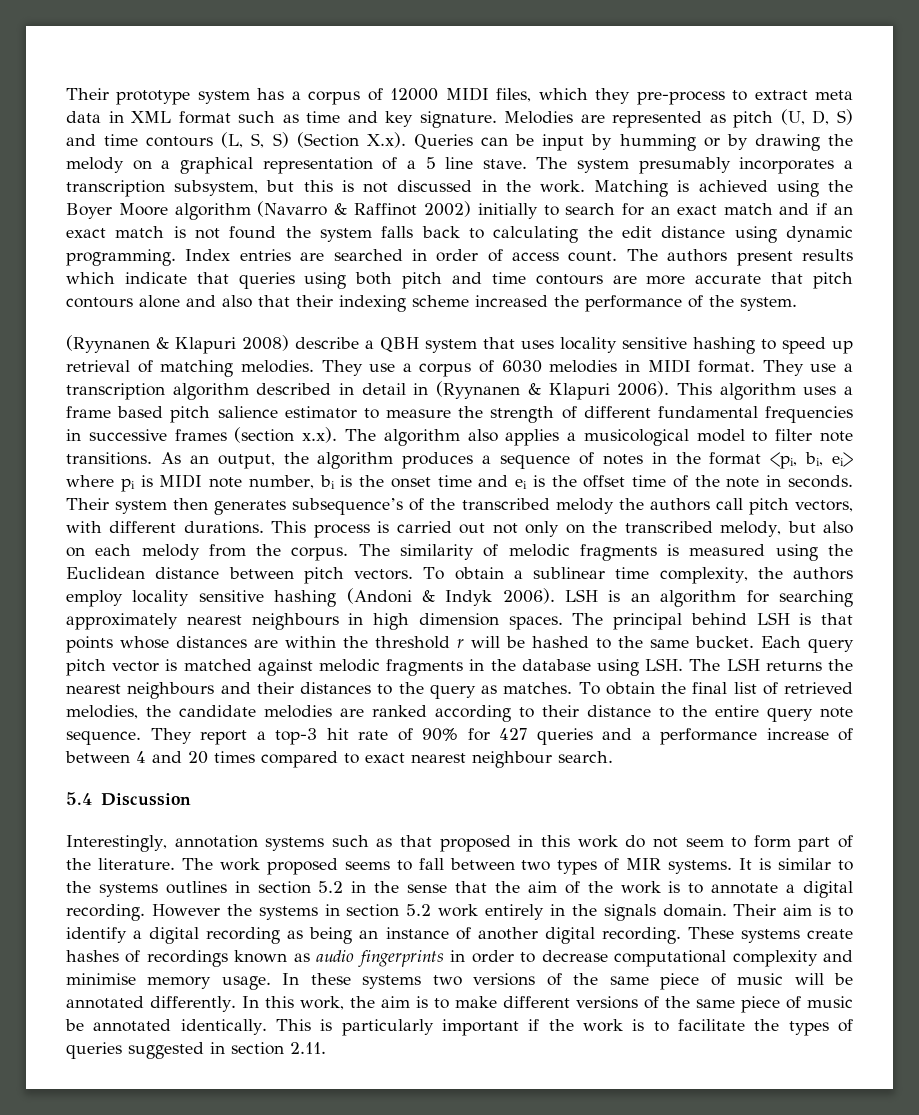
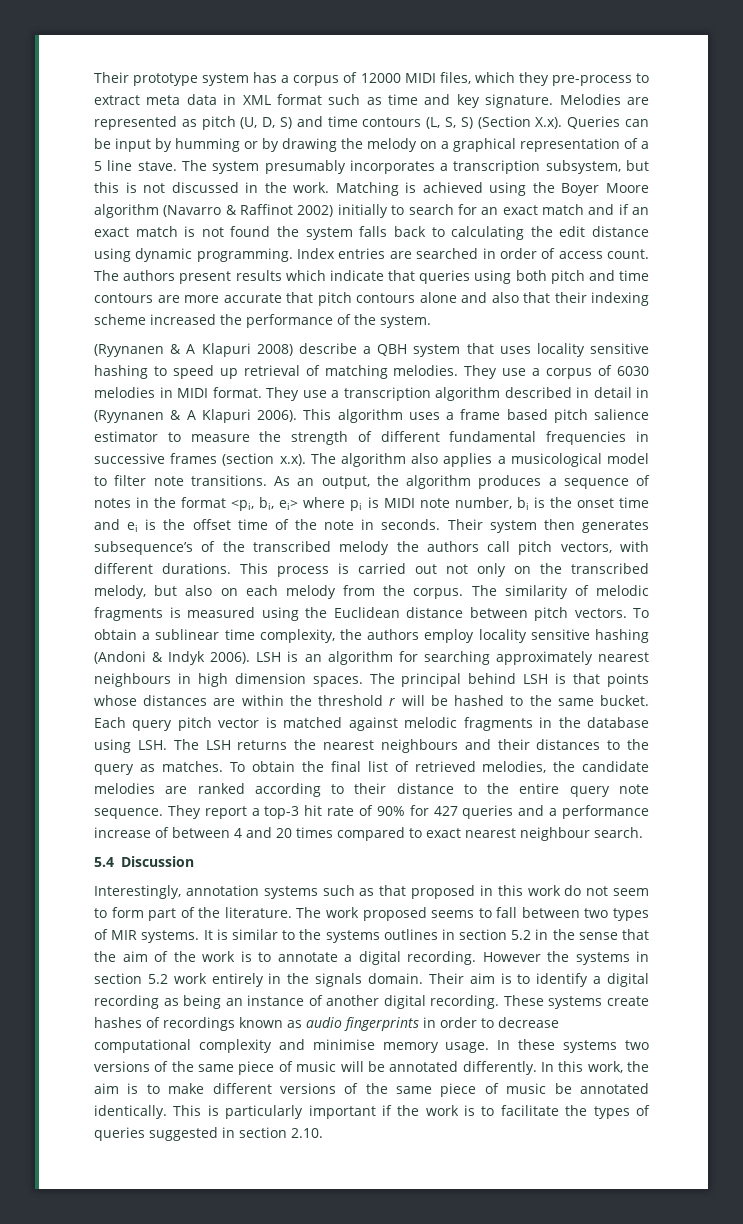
(169, 343) none -> [186,344,196,354] A
(541, 389) none -> [186,410,196,420] A
[290,1042,326,1054] 2.11. -> [291,1128,323,1138] 2.10.

